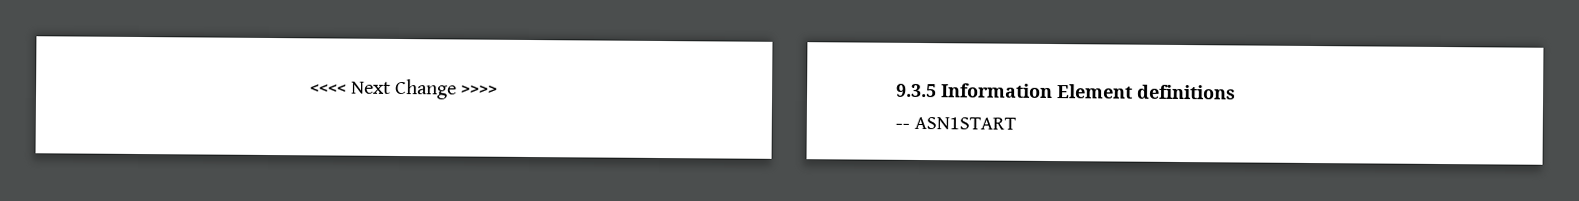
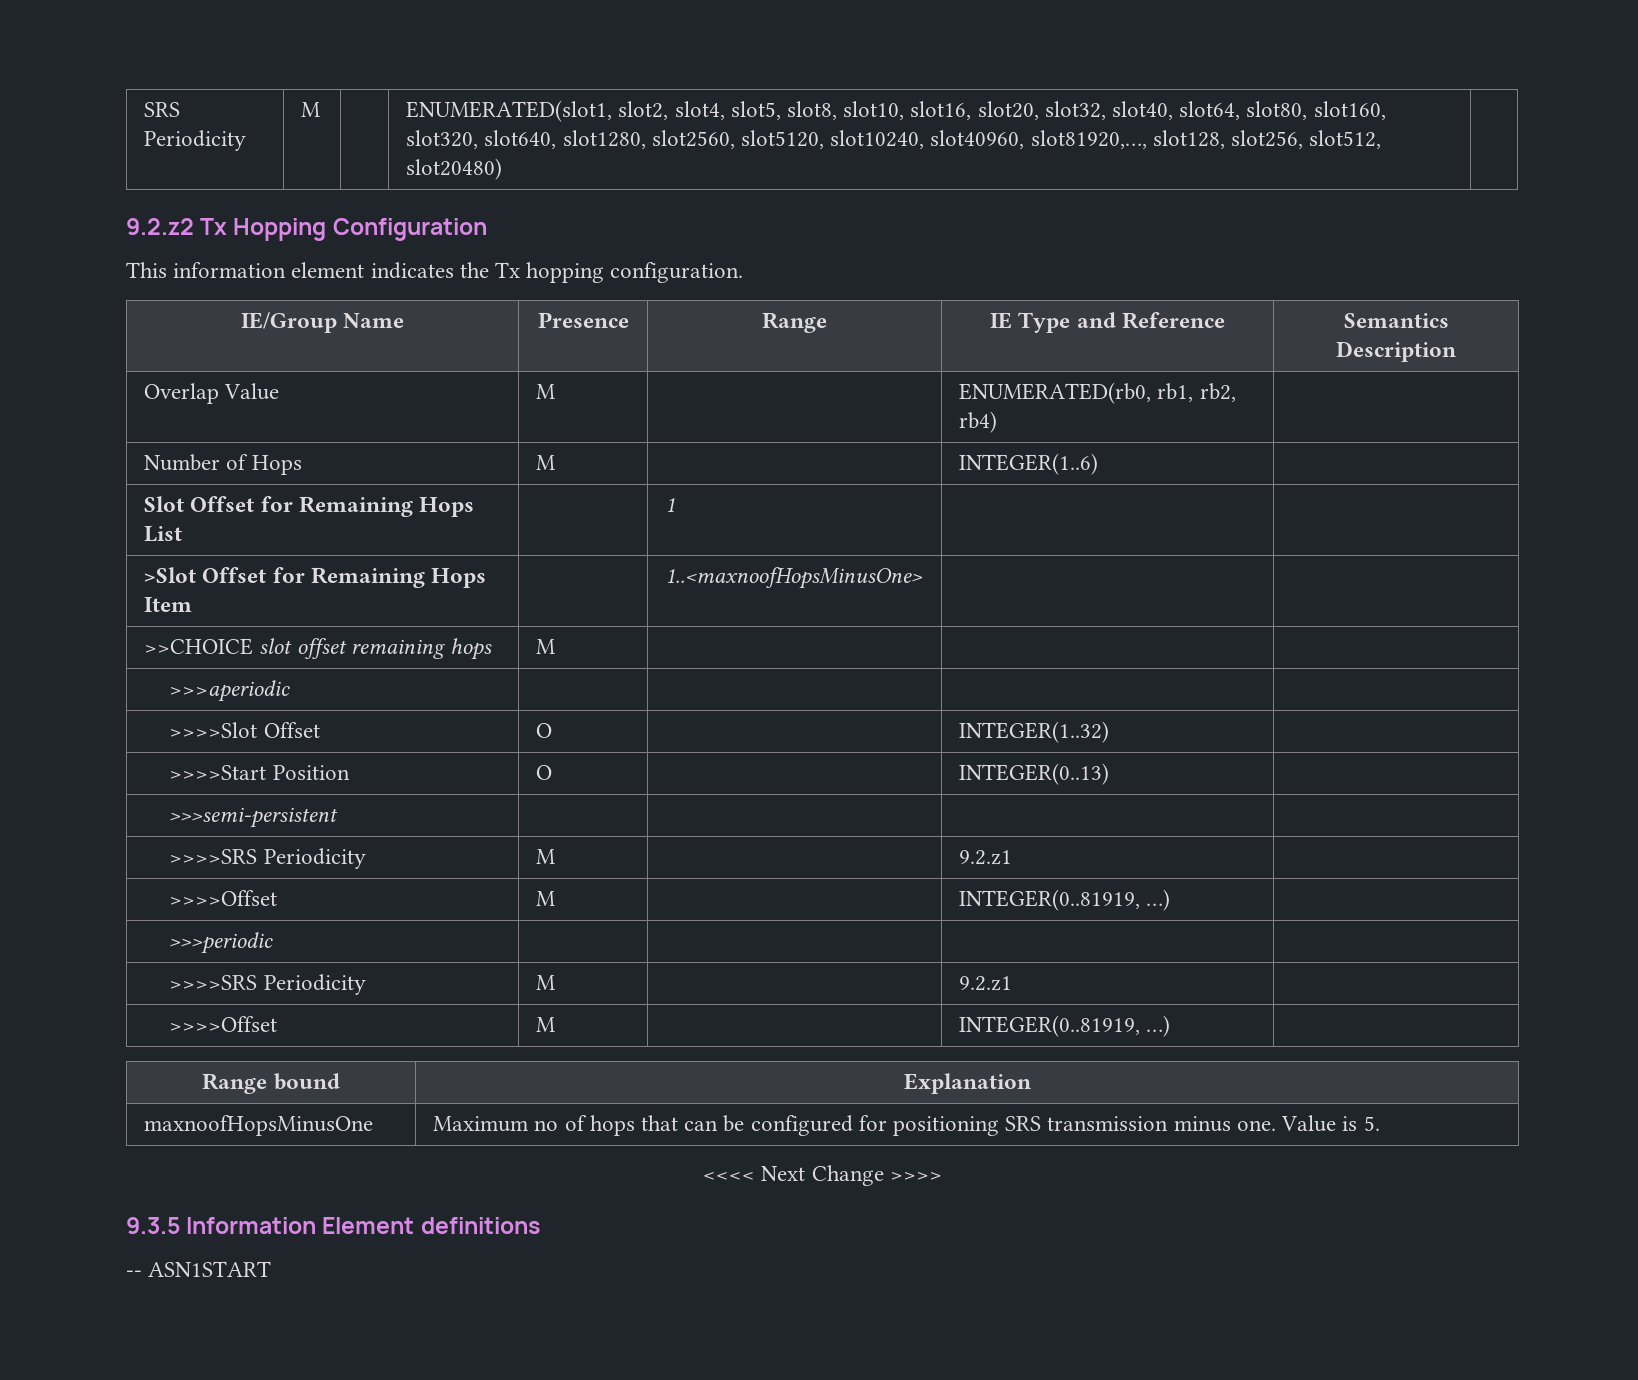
(309, 89) none -> [144,102,181,117] [144,130,247,151] [301,102,321,117] [406,100,1386,122] [406,130,1382,149] [406,158,503,180] [126,218,487,241] [126,262,744,283] [240,312,405,333] [537,312,629,328] [762,312,827,333] [990,312,1225,333] [1343,313,1449,328] [1336,341,1456,362] [144,383,280,404] [536,384,556,399] [959,382,1236,404] [959,411,998,433] [144,454,302,475] [536,455,556,470] [959,453,1099,475] [144,496,475,517] [144,526,183,542] [665,497,676,512] [144,567,487,588] [144,597,193,612] [665,567,924,589] [144,638,493,660] [536,639,556,654] [169,680,291,702] [169,722,320,738] [536,723,553,738] [959,721,1110,743] [169,765,350,780] [536,765,553,780] [959,763,1110,785] [169,807,339,828] [169,848,366,869] [536,849,556,864] [959,850,1013,865] [169,890,278,906] [536,891,556,906] [959,889,1171,911] [169,932,274,954] [169,974,366,995] [536,975,556,990] [959,976,1013,991] [169,1016,278,1032] [536,1017,556,1032] [959,1015,1171,1037] [202,1073,340,1094] [903,1073,1031,1094] [144,1115,374,1136] [433,1115,1380,1136] SRS Periodicity | M | | ENUMERATED(slot1, slot2, slot4, slot5, slot8, slot10, slot16, slot20, slot32, slot40, slot64, slot80, slot160, slot320, slot640, slot1280, slot2560, slot5120, slot10240, slot40960, slot81920,…, slot128, slot256, slot512, slot20480) | // 9.2.z2 Tx Hopping Configuration // This information element indicates the Tx hopping configuration. // IE/Group Name | Presence | Range | IE Type and Reference | Semantics Description // Overlap Value | M | | ENUMERATED(rb0, rb1, rb2, rb4) | // Number of Hops | M | | INTEGER(1..6) | // Slot Offset for Remaining Hops List | | 1 | | // >Slot Offset for Remaining Hops Item | | 1..<maxnoofHopsMinusOne> | | // >>CHOICE slot offset remaining hops | M | | | // >>>aperiodic | | | | // >>>>Slot Offset | O | | INTEGER(1..32) | // >>>>Start Position | O | | INTEGER(0..13) | // >>>semi-persistent | | | | // >>>>SRS Periodicity | M | | 9.2.z1 | // >>>>Offset | M | | INTEGER(0..81919, …) | // >>>periodic | | | | // >>>>SRS Periodicity | M | | 9.2.z1 | // >>>>Offset | M | | INTEGER(0..81919, …) | // Range bound | Explanation // maxnoofHopsMinusOne | Maximum no of hops that can be configured for positioning SRS transmission minus one. Value is 5. //

